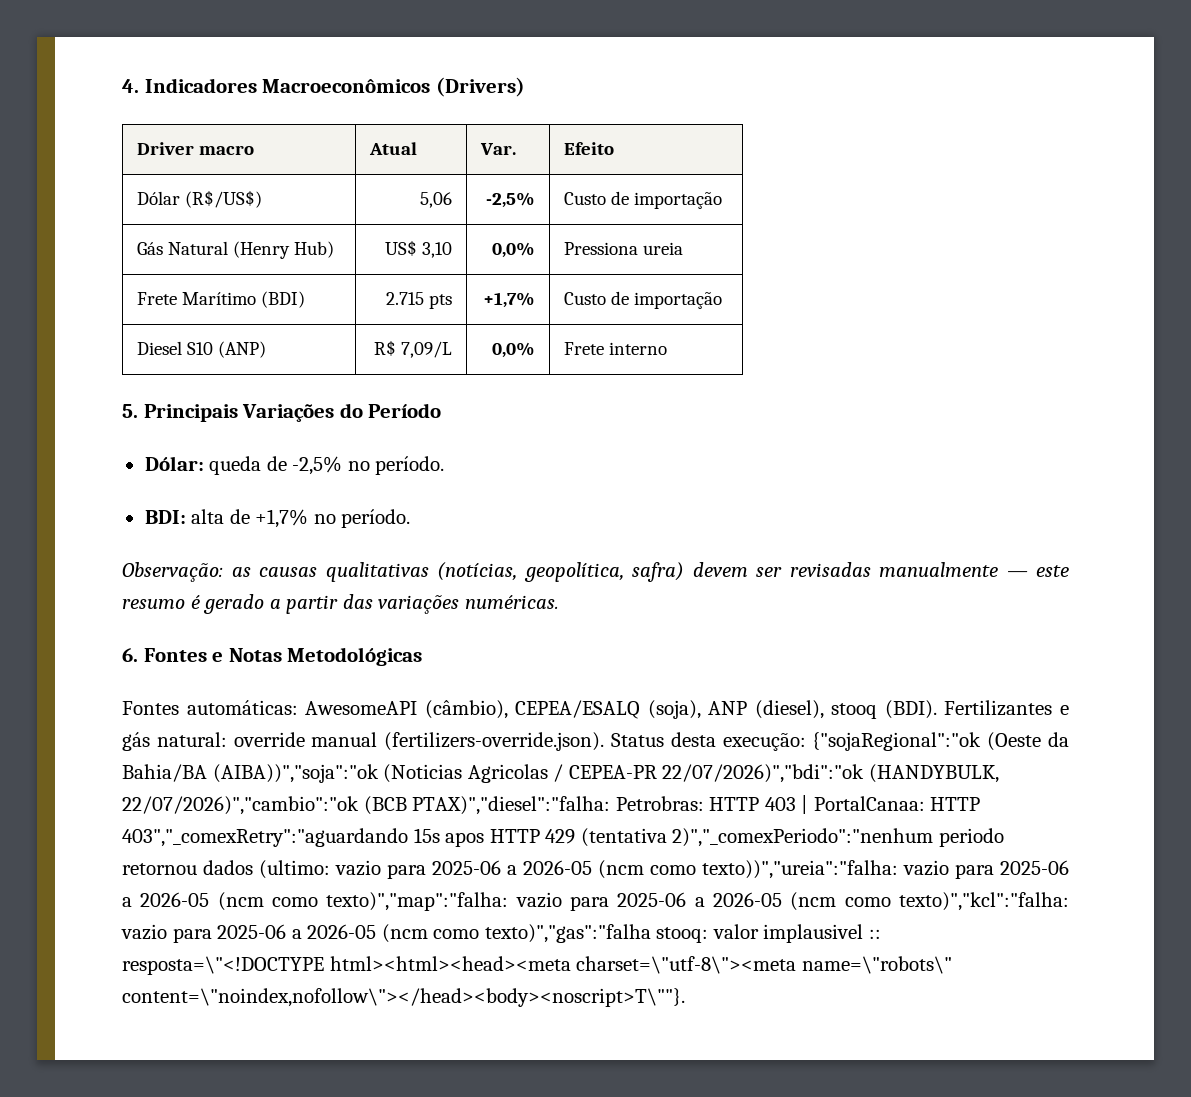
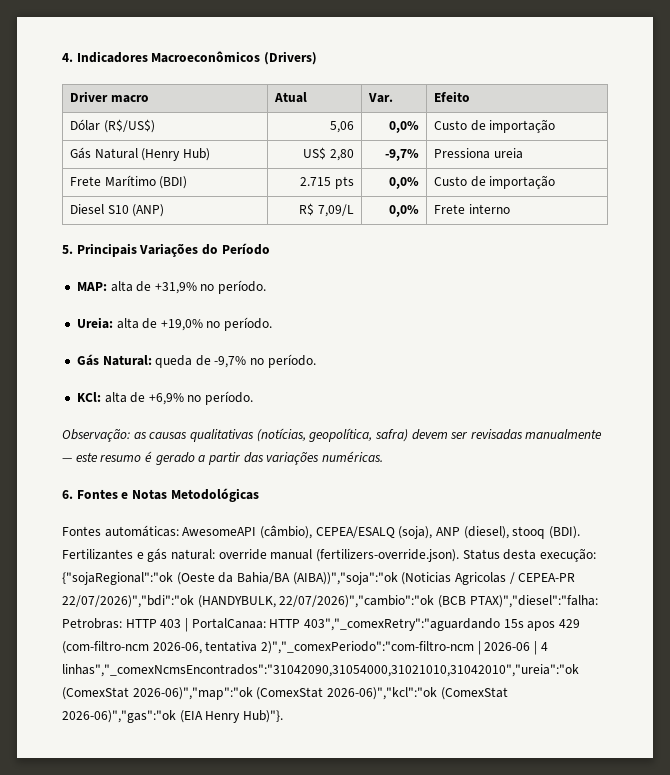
[485,192,535,208] -2,5% -> [389,121,420,133] 0,0%
[421,242,452,258] [491,242,535,258] 3,10 | 0,0% -> [330,149,355,161] [385,149,420,161] 2,80 | -9,7%
[482,292,535,308] +1,7% -> [389,177,420,189] 0,0%
[144,456,445,475] [144,509,309,528] Dólar: queda de -2,5% no período. // BDI: alta de +1,7% -> [76,280,267,294] [76,317,273,331] [76,354,316,368] [76,392,184,405] MAP: alta de +31,9% no período. // Ureia: alta de +19,0% no período. // Gás Natural: queda de -9,7% no período. // KCl: alta de +6,9%
[489,828,1004,847] [122,860,1069,879] [122,892,1069,911] [121,924,881,943] [122,956,952,975] [122,988,685,1007] HTTP 429 (tentativa 2)","_comexPeriodo":"nenhum periodo retornou dados (ultimo: vazio para 2025-06 a 2026-05 (ncm como texto))","ureia":"falha: vazio para 2025-06 a 2026-05 (ncm como texto)","map":"falha: vazio para 2025-06 a 2026-05 (ncm como texto)","kcl":"falha: vazio para 2025-06 a 2026-05 (ncm como texto)","gas":"falha stooq: valor implausivel :: resposta=\"<!DOCTYPE html><html><head><meta charset=\"utf-8\"><meta name=\"robots\" content=\"noindex,nofollow\"></head><body><noscript>T\""}. -> [558,619,580,628] [62,641,548,655] [62,664,579,677] [62,687,508,700] [62,710,283,723] 429 (com-filtro-ncm 2026-06, tentativa 2)","_comexPeriodo":"com-filtro-ncm | 2026-06 | 4 linhas","_comexNcmsEncontrados":"31042090,31054000,31021010,31042010","ureia":"ok (ComexStat 2026-06)","map":"ok (ComexStat 2026-06)","kcl":"ok (ComexStat 2026-06)","gas":"ok (EIA Henry Hub)"}.

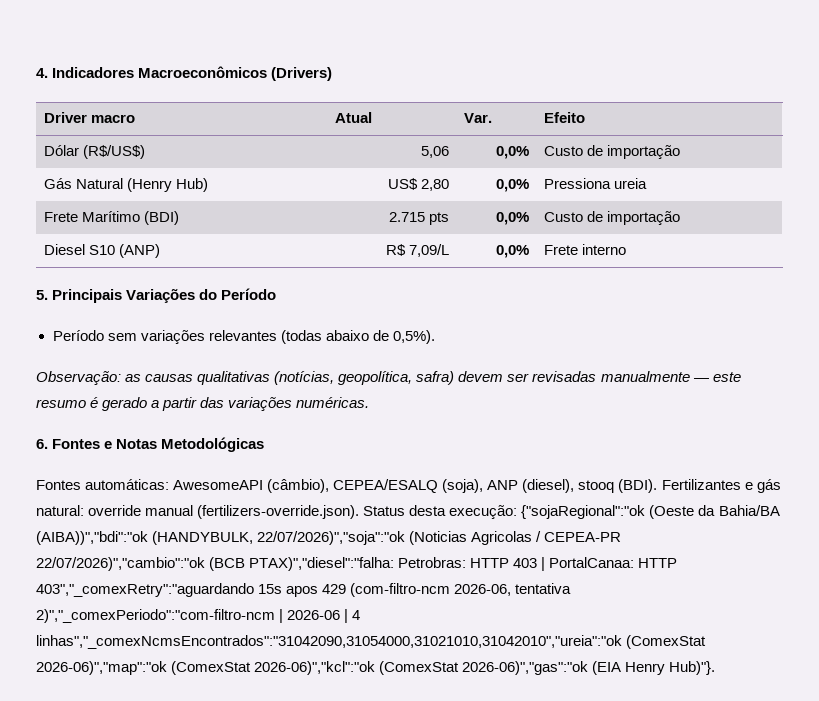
[385,149,420,161] -9,7% -> [495,179,529,192] 0,0%
[76,280,267,294] [76,317,273,331] [76,354,316,368] [76,391,254,405] MAP: alta de +31,9% no período. // Ureia: alta de +19,0% no período. // Gás Natural: queda de -9,7% no período. // KCl: alta de +6,9% no período. -> [52,330,435,344] Período sem variações relevantes (todas abaixo de 0,5%).
[292,572,398,585] (AIBA))","soja":"ok -> [36,531,406,545] (AIBA))","bdi":"ok (HANDYBULK, 22/07/2026)","soja":"ok
[62,595,276,608] 22/07/2026)","bdi":"ok (HANDYBULK, -> (622, 537) none

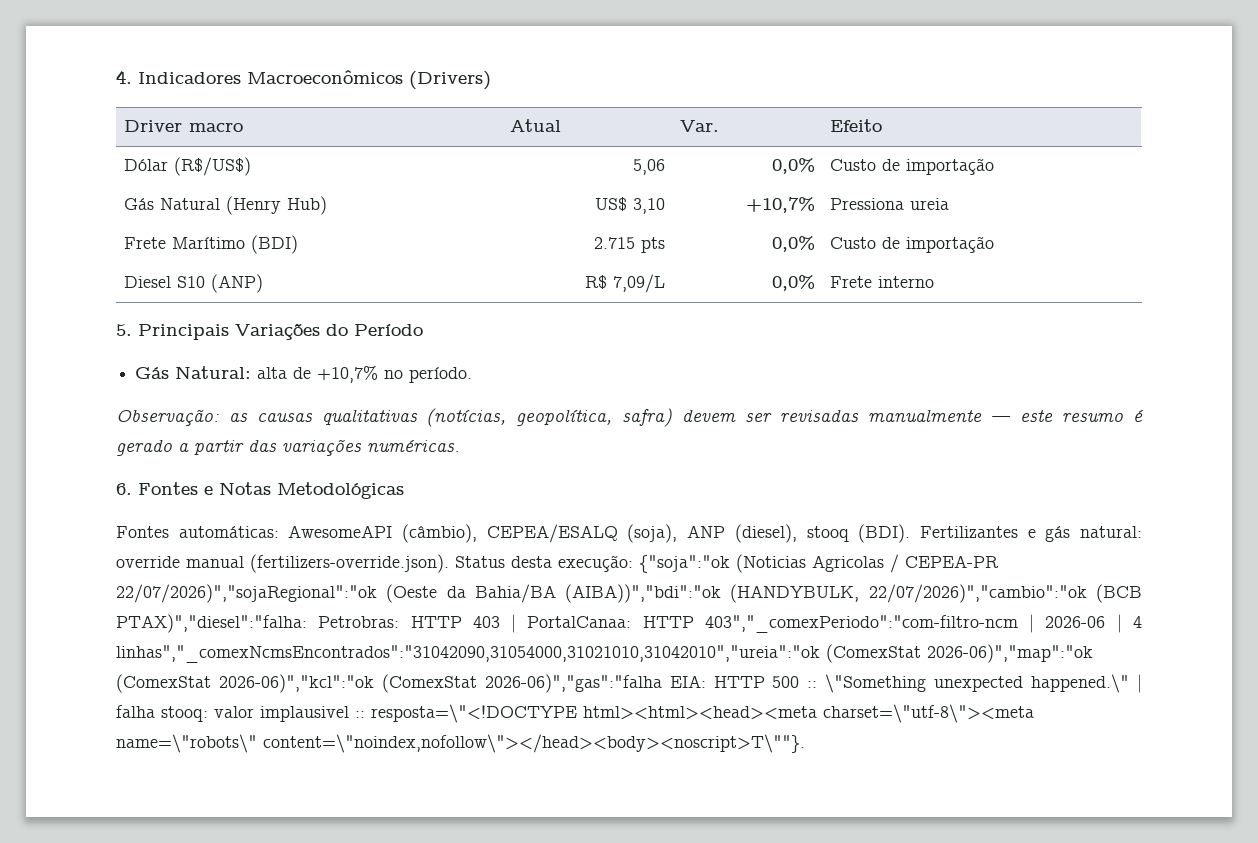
[420,179,449,191] [495,179,529,192] 2,80 | 0,0% -> [633,198,666,214] [746,197,816,213] 3,10 | +10,7%
[52,330,435,344] Período sem variações relevantes (todas abaixo de 0,5%). -> [135,365,473,383] Gás Natural: alta de +10,7% no período.
[521,505,646,519] {"sojaRegional":"ok -> [639,554,999,573] [116,584,377,603] {"soja":"ok (Noticias Agricolas / CEPEA-PR 22/07/2026)","sojaRegional":"ok
[257,531,622,545] 22/07/2026)","soja":"ok (Noticias Agricolas / CEPEA-PR -> (860, 593) none
[36,583,572,597] [36,609,275,623] 403","_comexRetry":"aguardando 15s apos 429 (com-filtro-ncm 2026-06, tentativa 2)","_comexPeriodo":"com-filtro-ncm -> [704,615,1018,633] 403","_comexPeriodo":"com-filtro-ncm
[462,661,716,675] 2026-06)","gas":"ok (EIA Henry Hub)"}. -> [484,674,1142,693] [116,704,1034,723] [116,734,805,753] 2026-06)","gas":"falha EIA: HTTP 500 :: \"Something unexpected happened.\" | falha stooq: valor implausivel :: resposta=\"<!DOCTYPE html><html><head><meta charset=\"utf-8\"><meta name=\"robots\" content=\"noindex,nofollow\"></head><body><noscript>T\""}.

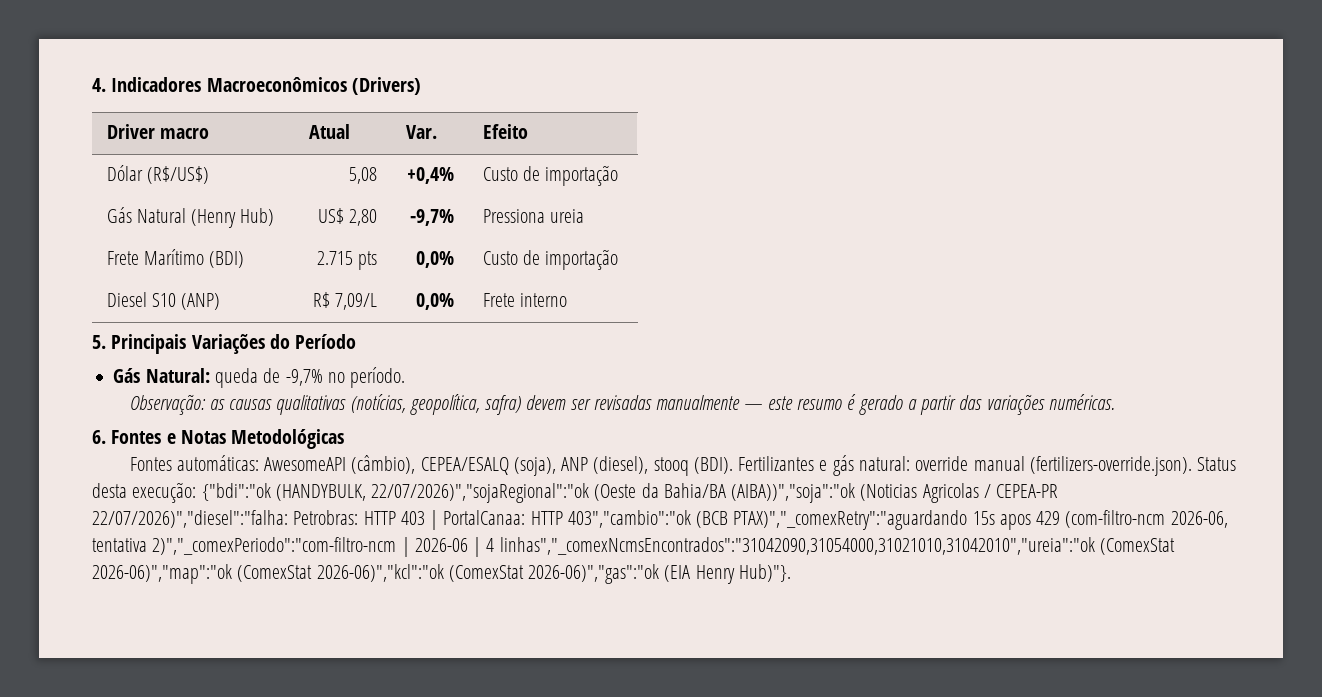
[633,159,666,175] [772,158,816,174] 5,06 | 0,0% -> [349,167,378,184] [407,167,455,184] 5,08 | +0,4%
[633,198,666,214] [746,197,816,213] 3,10 | +10,7% -> [349,209,378,226] [410,209,455,226] 2,80 | -9,7%
[257,365,379,383] alta de +10,7% -> [214,368,323,388] queda de -9,7%
[639,554,999,573] [116,584,1142,603] [116,614,307,633] {"soja":"ok (Noticias Agricolas / CEPEA-PR 22/07/2026)","sojaRegional":"ok (Oeste da Bahia/BA (AIBA))","bdi":"ok (HANDYBULK, 22/07/2026)","cambio":"ok (BCB PTAX)","diesel":"falha: -> [201,483,1059,503] [92,510,288,528] {"bdi":"ok (HANDYBULK, 22/07/2026)","sojaRegional":"ok (Oeste da Bahia/BA (AIBA))","soja":"ok (Noticias Agricolas / CEPEA-PR 22/07/2026)","diesel":"falha:
[704,615,1018,633] 403","_comexPeriodo":"com-filtro-ncm -> [567,510,1228,530] [92,537,397,555] 403","cambio":"ok (BCB PTAX)","_comexRetry":"aguardando 15s apos 429 (com-filtro-ncm 2026-06, tentativa 2)","_comexPeriodo":"com-filtro-ncm
[484,674,1142,693] [116,704,1034,723] [116,734,805,753] 2026-06)","gas":"falha EIA: HTTP 500 :: \"Something unexpected happened.\" | falha stooq: valor implausivel :: resposta=\"<!DOCTYPE html><html><head><meta charset=\"utf-8\"><meta name=\"robots\" content=\"noindex,nofollow\"></head><body><noscript>T\""}. -> [528,564,791,584] 2026-06)","gas":"ok (EIA Henry Hub)"}.

